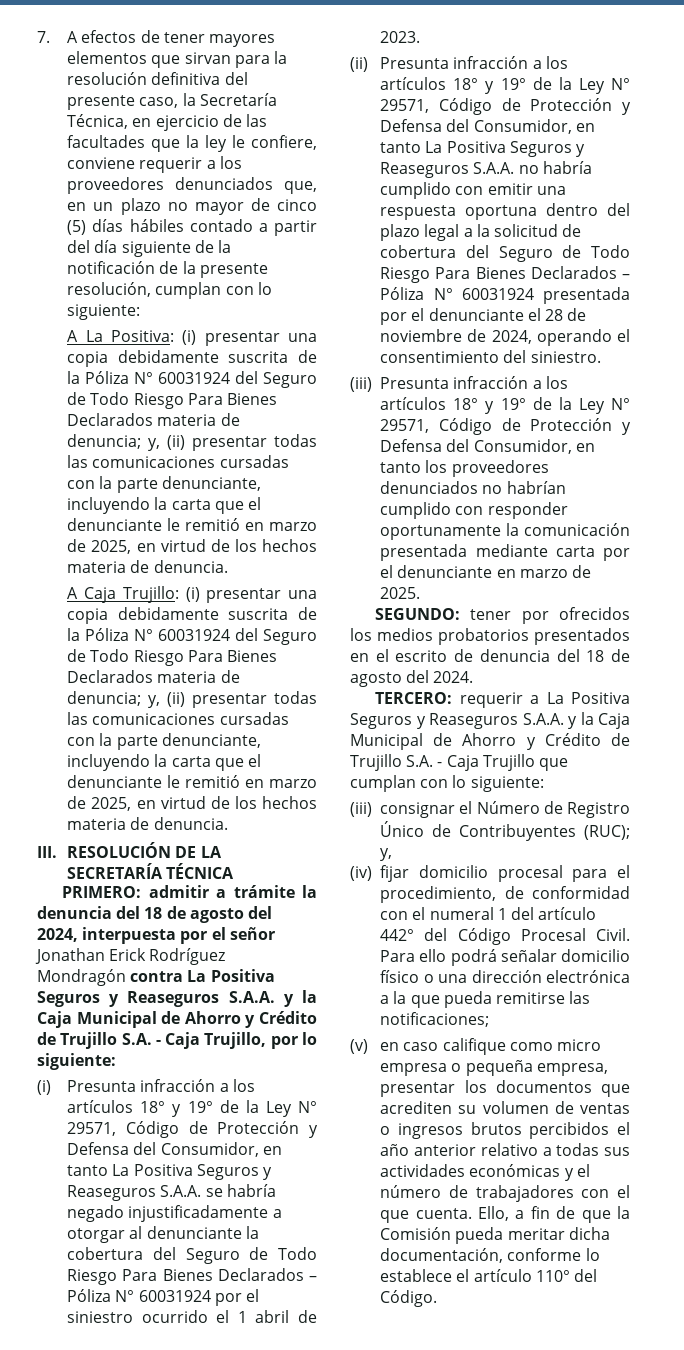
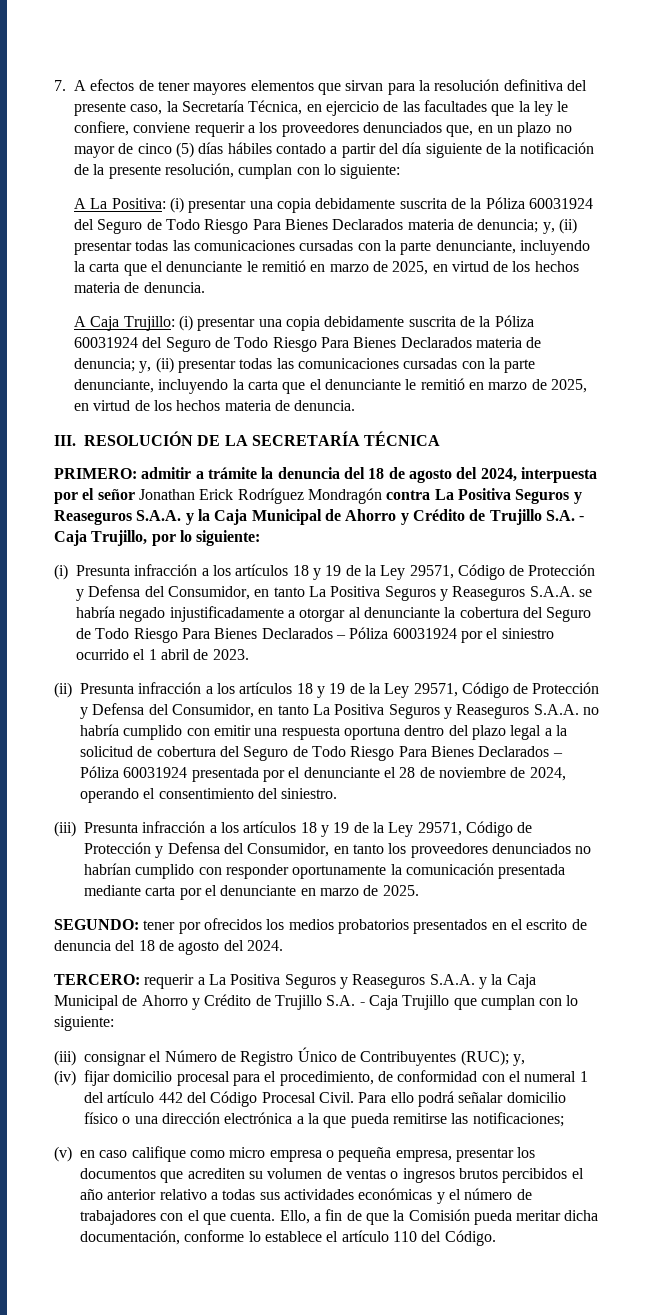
[134,372,154,384] N° -> (525, 203) none
[134,629,154,641] N° -> (534, 321) none
[140,1100,318,1117] 18° y 19° de la Ley N° -> [292,565,406,580] 18 y 19 de la Ley
[115,1290,135,1302] N° -> (389, 633) none
[453,77,630,94] 18° y 19° de la Ley N° -> [296,683,410,698] 18 y 19 de la Ley
[433,288,453,300] N° -> (119, 772) none
[453,397,630,414] 18° y 19° de la Ley N° -> [300,822,414,837] 18 y 19 de la Ley
[380,929,415,941] 442° -> [158,1092,183,1103] 442
[535,1270,570,1282] 110° -> [392,1231,417,1242] 110

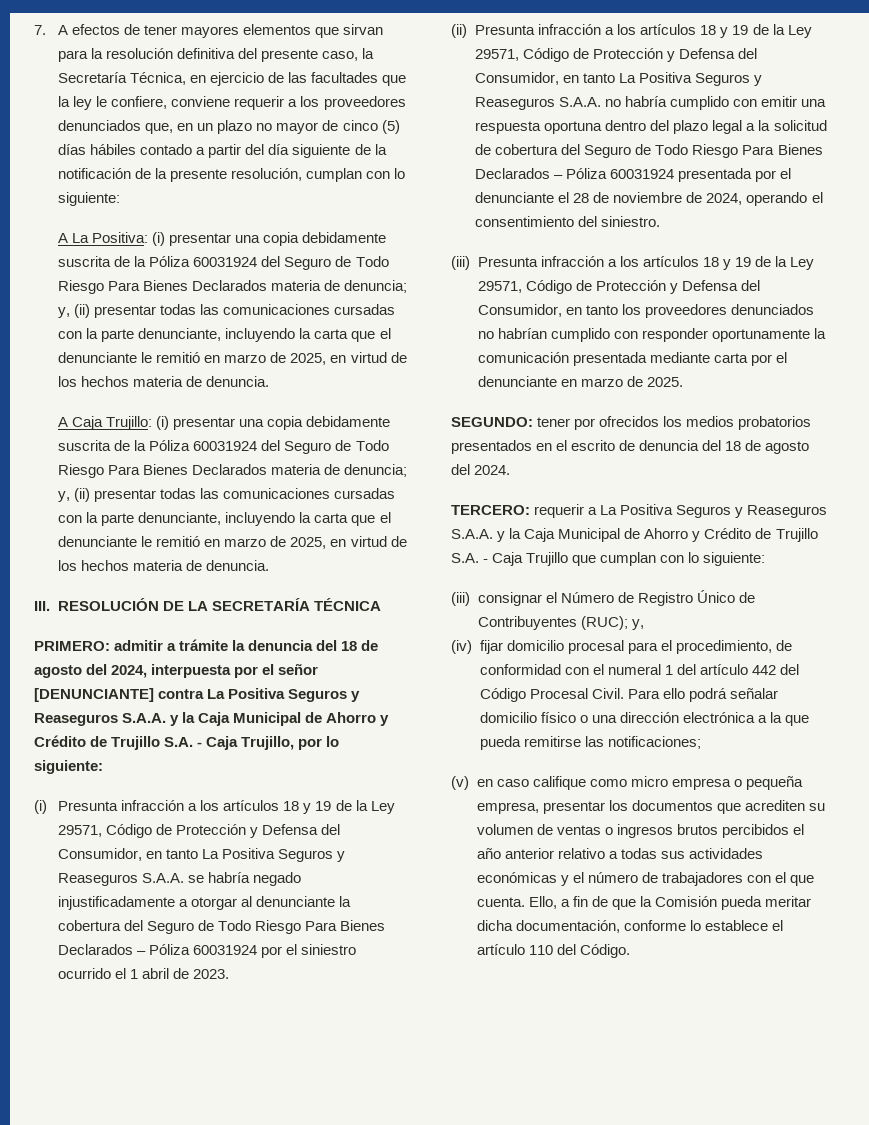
[138,488,382,504] Jonathan Erick Rodríguez Mondragón -> [34,688,154,702] [DENUNCIANTE]

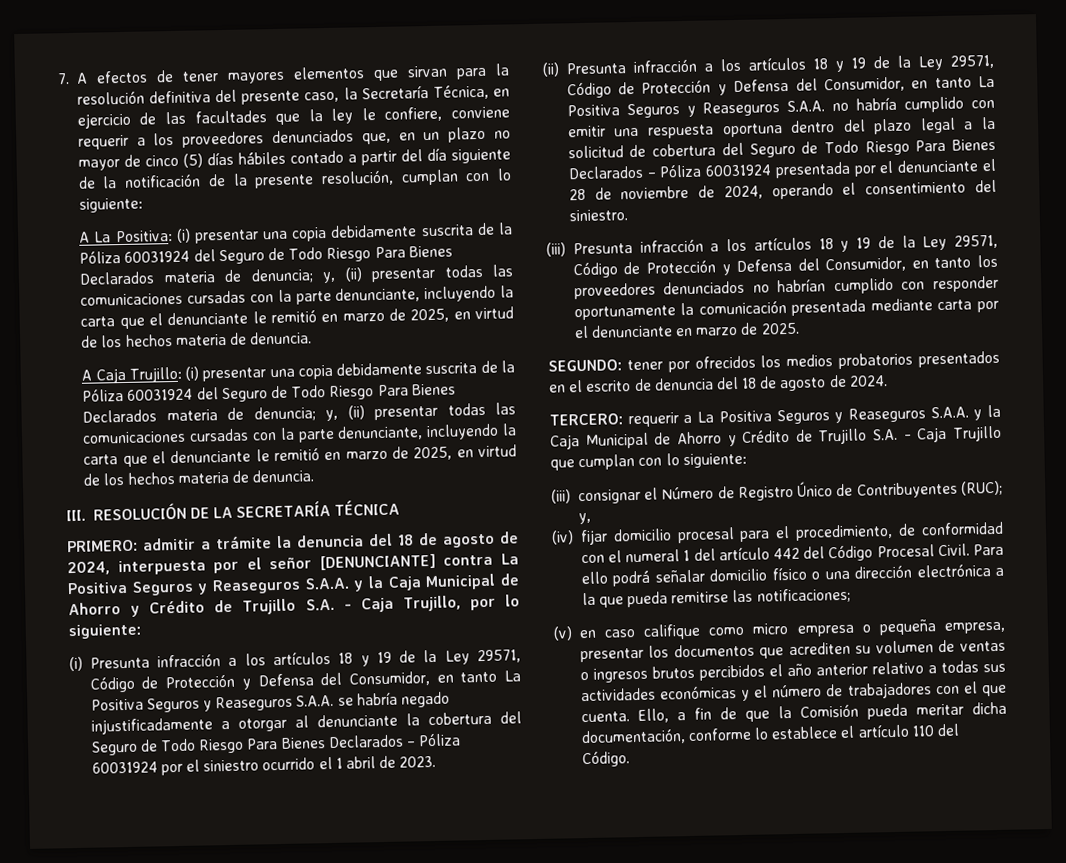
[86,664,108,675] del -> [499,531,519,544] de
[451,464,470,475] del -> [828,374,847,388] de

